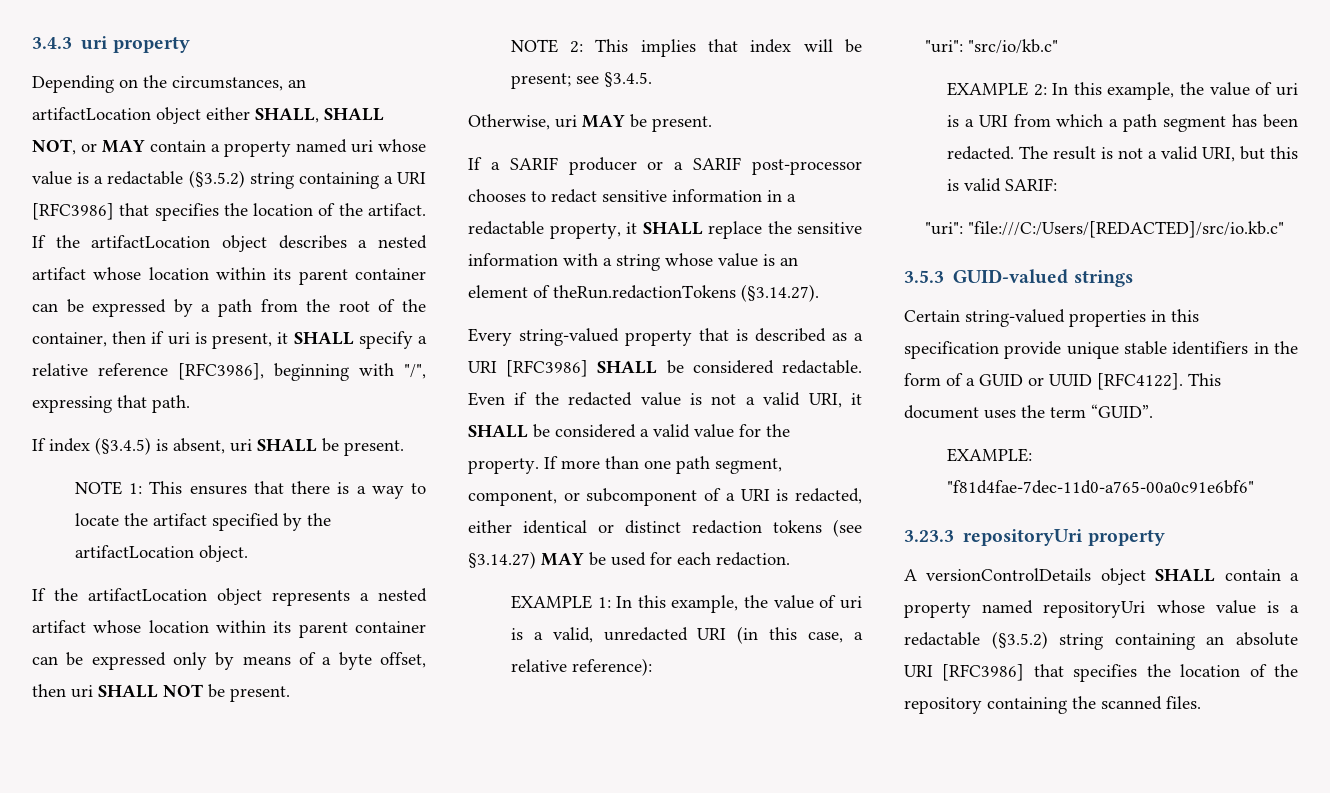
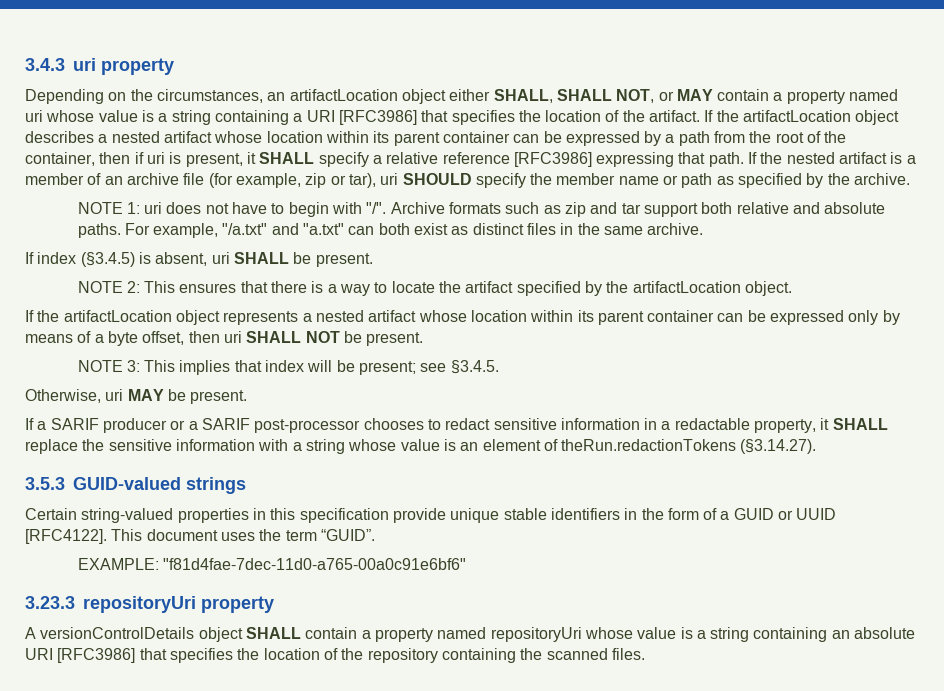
[107,170,245,188] redactable (§3.5.2) -> (168, 117) none
[178,363,426,381] [RFC3986], beginning with "/", -> [513,152,592,167] [RFC3986]
(190, 404) none -> [748,152,916,164] [25,173,911,188] [77,202,886,217] [77,223,704,238] If the nested artifact is a member of an archive file (for example, zip or tar), uri SHOULD specify the member name or path as specified by the archive. // NOTE 1: uri does not have to begin with "/". Archive formats such as zip and tar support both relative and absolute paths. For example, "/a.txt" and "a.txt" can both exist as distinct files in the same archive.
[129,483,143,494] 1: -> [126,281,140,293] 2:
[570,41,584,53] 2: -> [126,360,140,372] 3:
[468,328,863,346] [468,360,862,377] [468,392,862,408] [468,424,790,438] [468,456,782,474] [468,488,862,506] [468,519,862,537] [468,551,790,569] [510,595,862,613] [510,626,863,644] [510,658,652,676] [925,39,1059,54] [946,82,1298,100] [946,114,1298,132] [946,146,1298,162] [946,178,1057,192] [925,221,1285,238] // Every string-valued property that is described as a URI [RFC3986] SHALL be considered redactable. Even if the redacted value is not a valid URI, it SHALL be considered a valid value for the property. If more than one path segment, component, or subcomponent of a URI is redacted, either identical or distinct redaction tokens (see §3.14.27) MAY be used for each redaction. // EXAMPLE 1: In this example, the value of uri is a valid, unredacted URI (in this case, a relative reference): // "uri": "src/io/kb.c" // EXAMPLE 2: In this example, the value of uri is a URI from which a path segment has been redacted. The result is not a valid URI, but this is valid SARIF: // "uri": "file:///C:/Users/[REDACTED]/src/io.kb.c" -> (817, 446) none
[904,631,1048,649] redactable (§3.5.2) -> (706, 634) none

